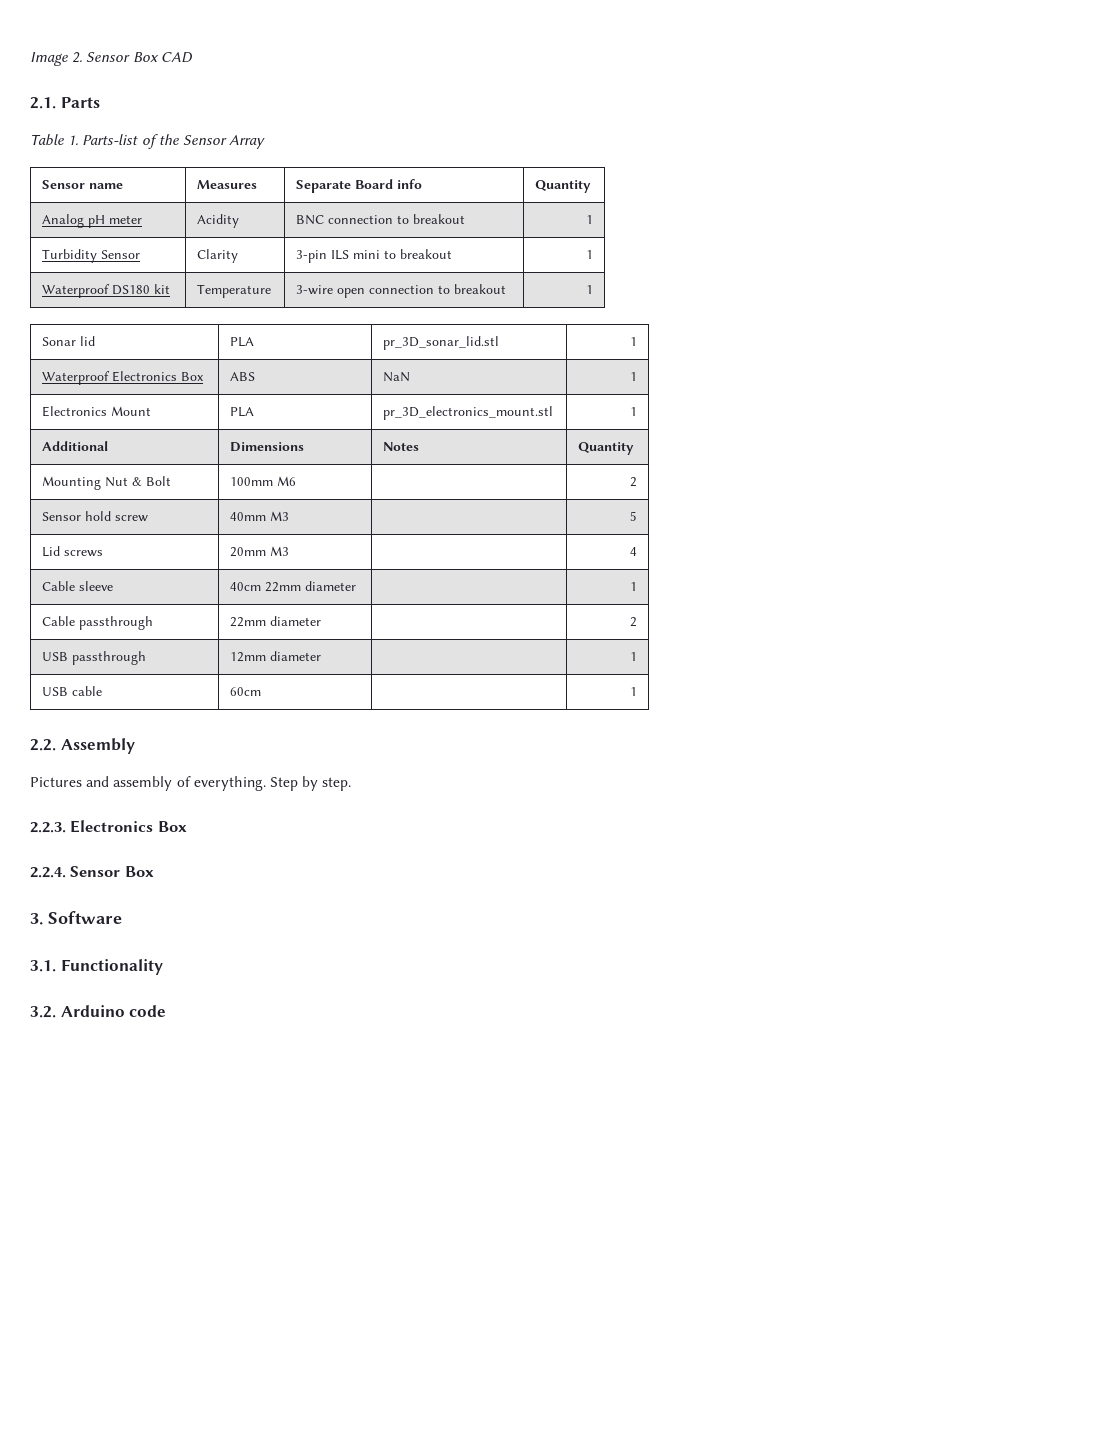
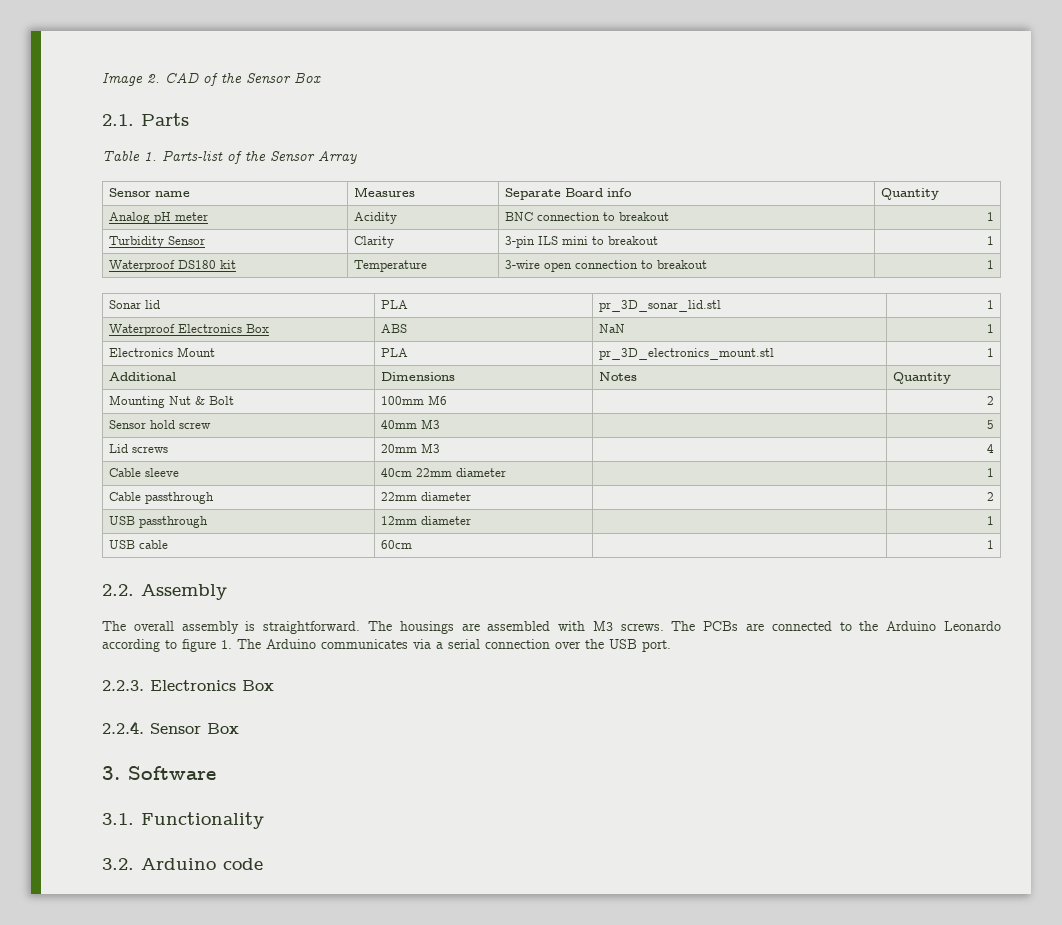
[86,52,193,63] Sensor Box CAD -> [165,72,321,86] CAD of the Sensor Box
[30,776,352,791] Pictures and assembly of everything. Step by step. -> [102,621,1001,634] [102,639,671,652] The overall assembly is straightforward. The housings are assembled with M3 screws. The PCBs are connected to the Arduino Leonardo according to figure 1. The Arduino communicates via a serial connection over the USB port.

